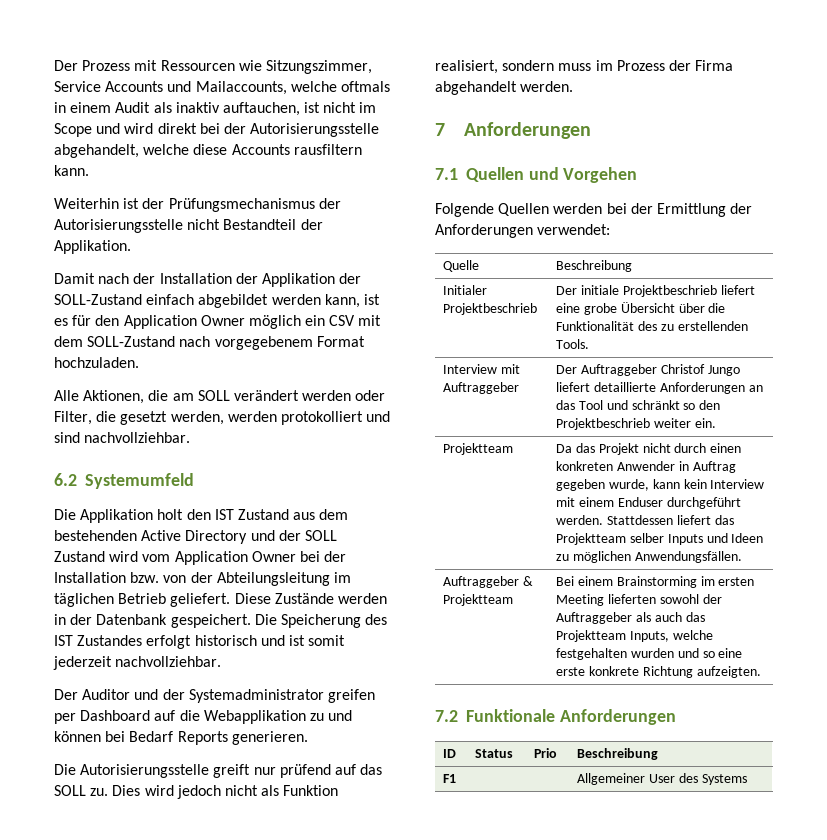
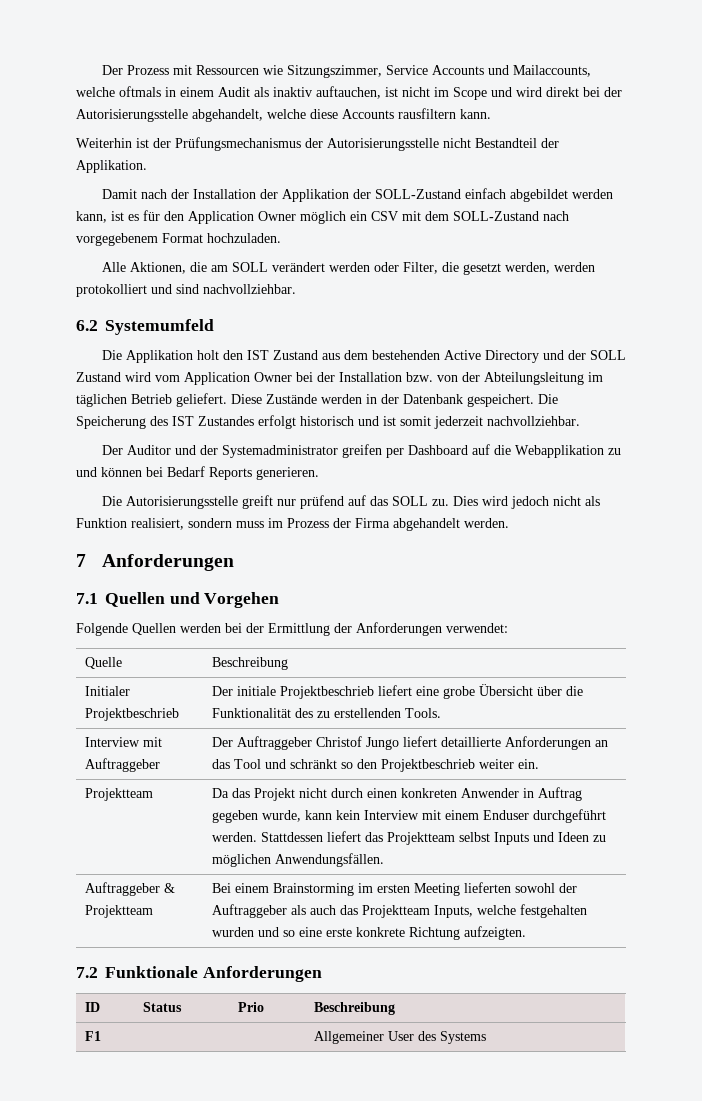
[630,533,665,543] selber -> [459,832,491,842] selbst

